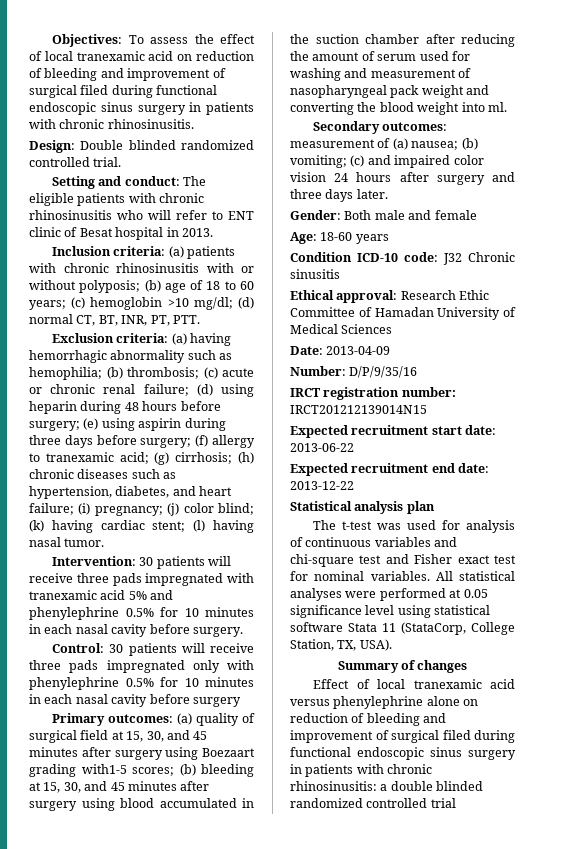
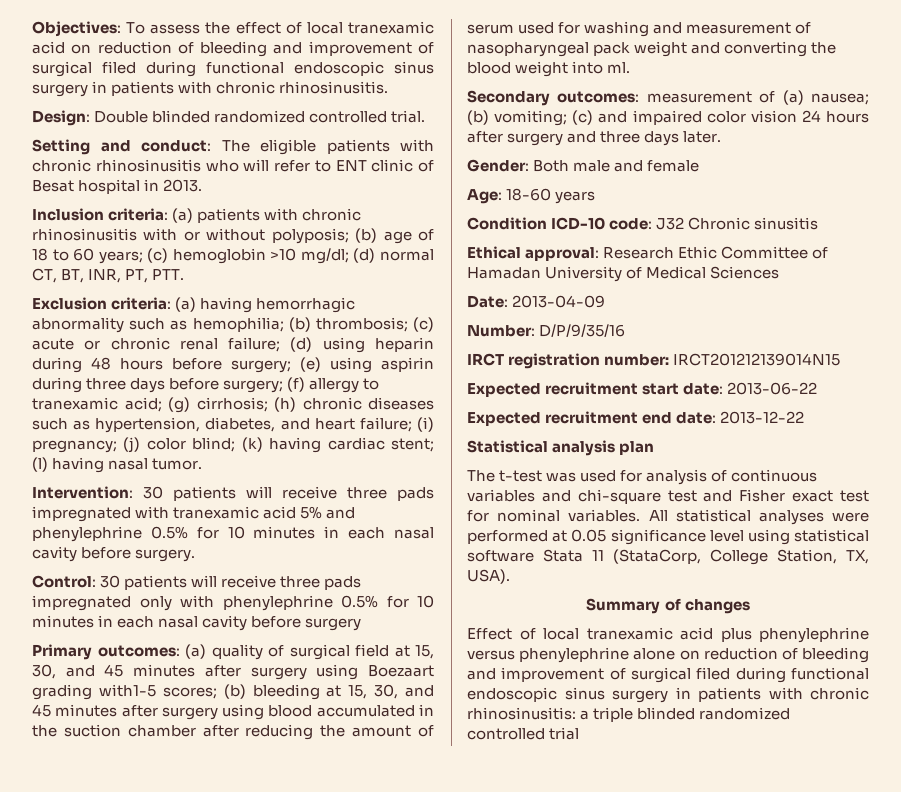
(515, 684) none -> [720,627,869,643] plus phenylephrine
[390,781,433,791] double -> [593,707,634,722] triple

